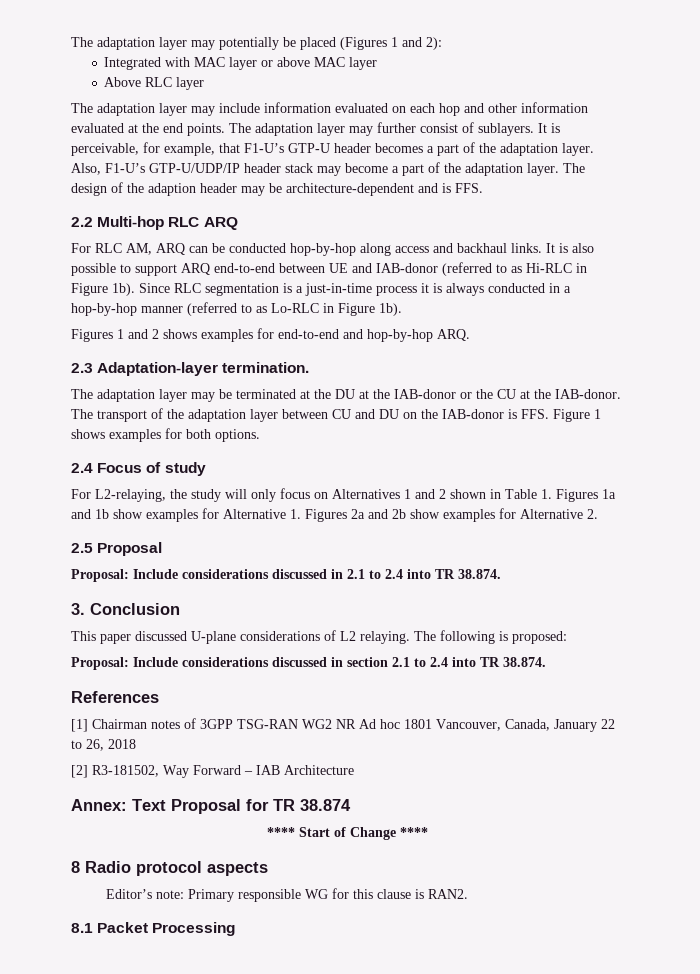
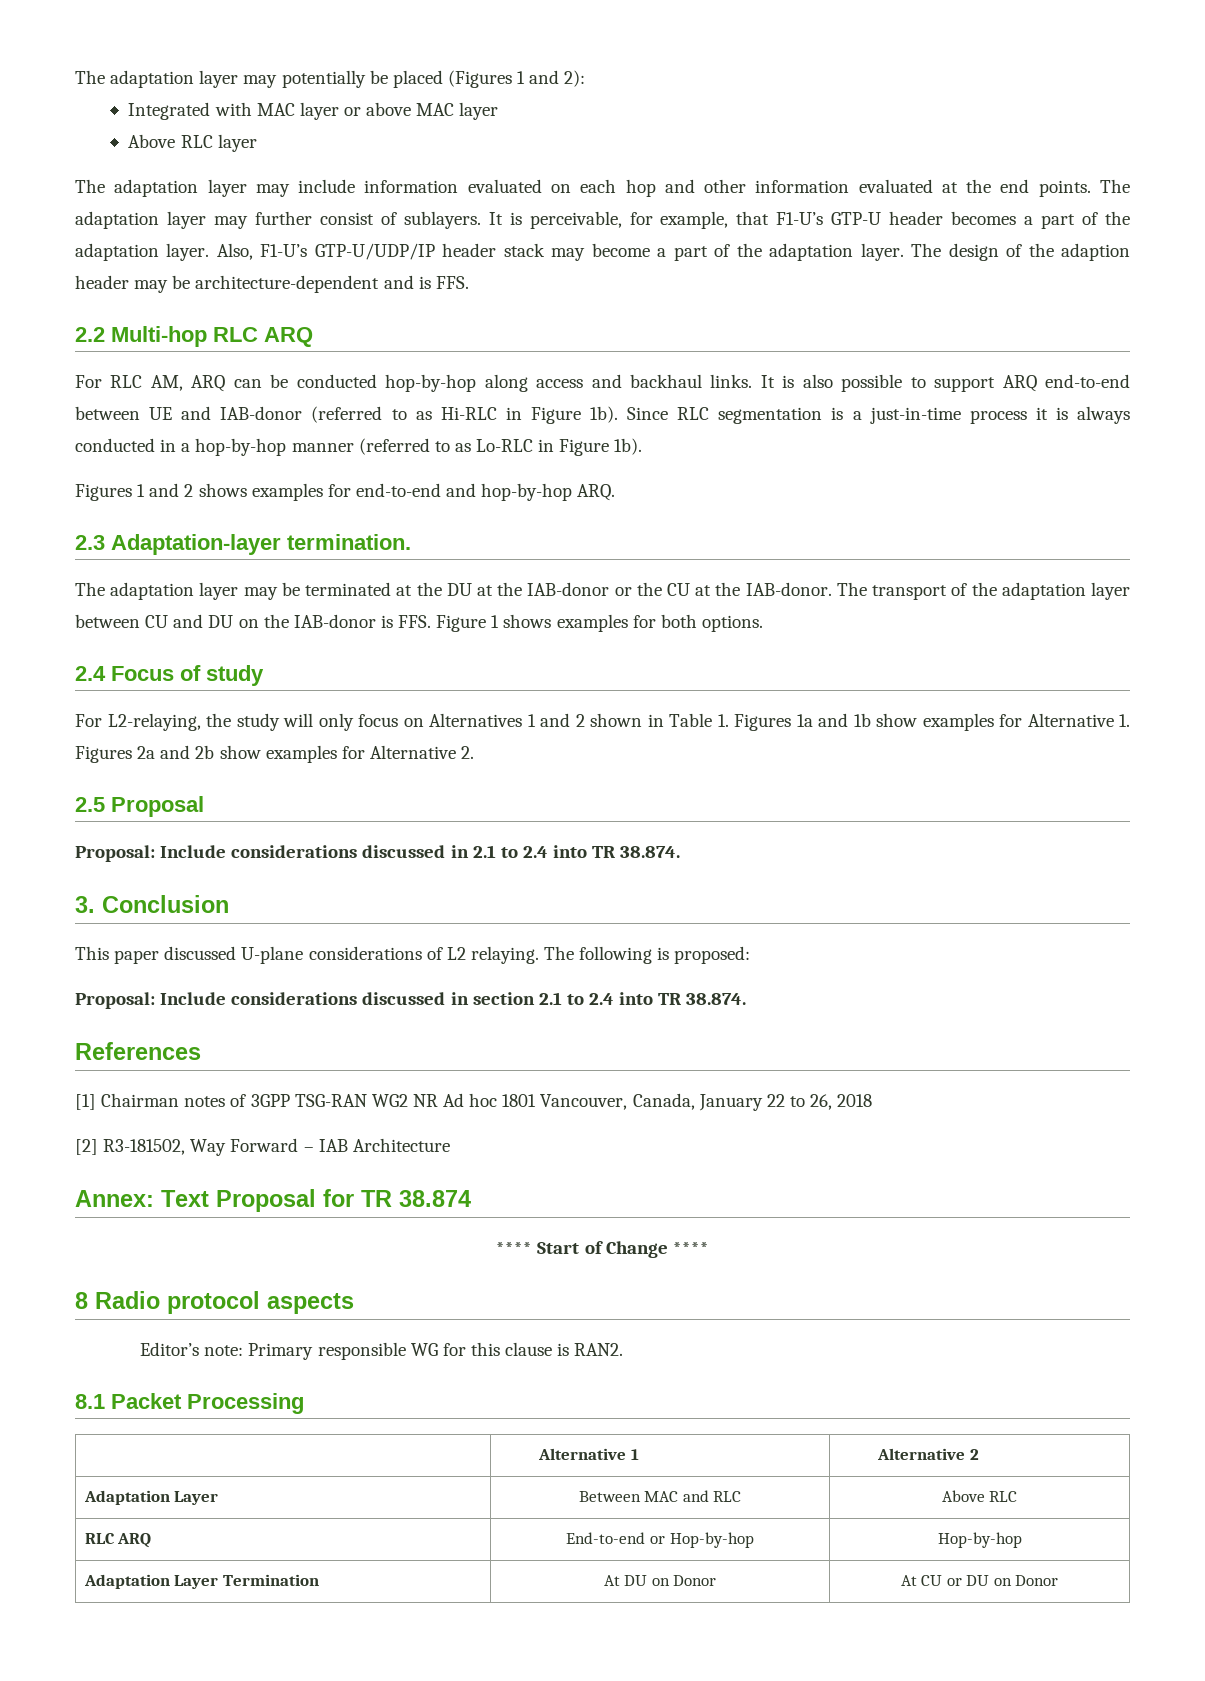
(236, 929) none -> [537,1448,639,1460] [876,1448,979,1460] [83,1490,219,1505] [578,1490,742,1502] [941,1490,1018,1502] [84,1533,152,1548] [566,1532,754,1548] [937,1532,1022,1548] [83,1574,320,1589] [603,1575,717,1586] [900,1575,1059,1586] // | Alternative 1 | Alternative 2 // Adaptation Layer | Between MAC and RLC | Above RLC // RLC ARQ | End-to-end or Hop-by-hop | Hop-by-hop // Adaptation Layer Termination | At DU on Donor | At CU or DU on Donor

